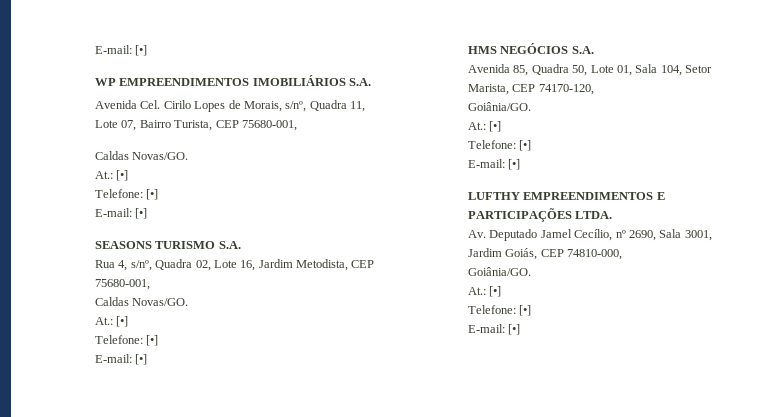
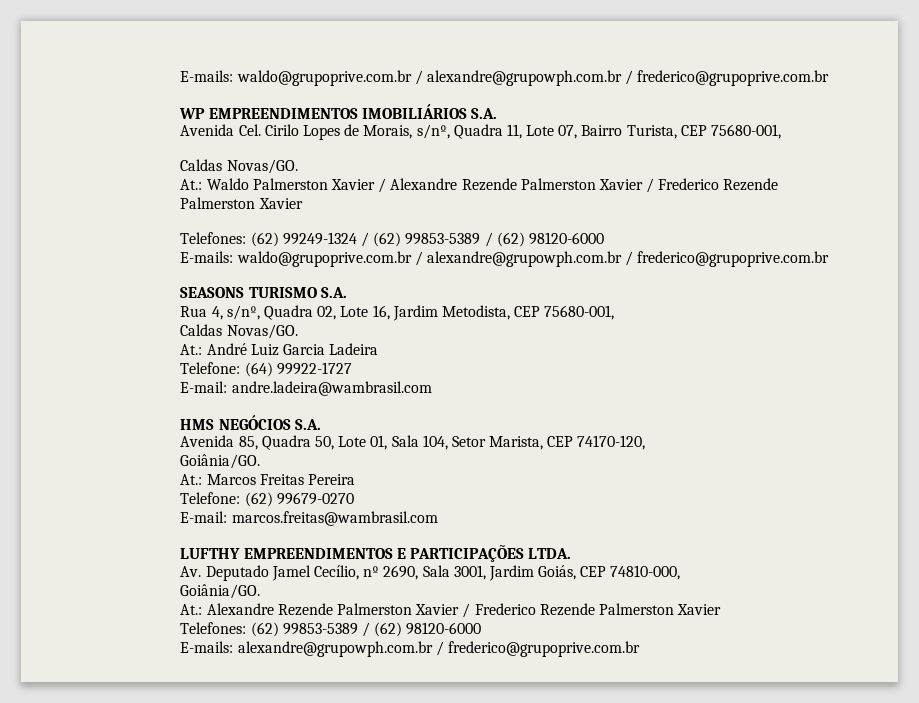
[95,45,148,56] E-mail: [•] -> [180,70,830,86] E-mails: waldo@grupoprive.com.br / alexandre@grupowph.com.br / frederico@grupoprive.com.br
[116,170,129,181] [95,189,159,200] [95,208,148,219] [•] // Telefone: [•] // E-mail: [•] -> [206,178,779,193] [180,197,303,209] [180,232,604,247] [180,251,830,267] Waldo Palmerston Xavier / Alexandre Rezende Palmerston Xavier / Frederico Rezende Palmerston Xavier // Telefones: (62) 99249-1324 / (62) 99853-5389 / (62) 98120-6000 // E-mails: waldo@grupoprive.com.br / alexandre@grupowph.com.br / frederico@grupoprive.com.br
[116,316,129,327] [95,335,159,346] [95,354,148,365] [•] // Telefone: [•] // E-mail: [•] -> [206,343,379,356] [180,362,352,377] [180,381,432,396] André Luiz Garcia Ladeira // Telefone: (64) 99922-1727 // E-mail: andre.ladeira@wambrasil.com
[489,121,502,132] [468,140,532,151] [468,159,521,170] [•] // Telefone: [•] // E-mail: [•] -> [206,474,355,485] [180,492,354,507] [180,511,438,526] Marcos Freitas Pereira // Telefone: (62) 99679-0270 // E-mail: marcos.freitas@wambrasil.com
[489,286,502,297] [468,305,532,316] [468,324,521,335] [•] // Telefone: [•] // E-mail: [•] -> [206,603,722,618] [180,622,482,637] [180,641,640,657] Alexandre Rezende Palmerston Xavier / Frederico Rezende Palmerston Xavier // Telefones: (62) 99853-5389 / (62) 98120-6000 // E-mails: alexandre@grupowph.com.br / frederico@grupoprive.com.br

